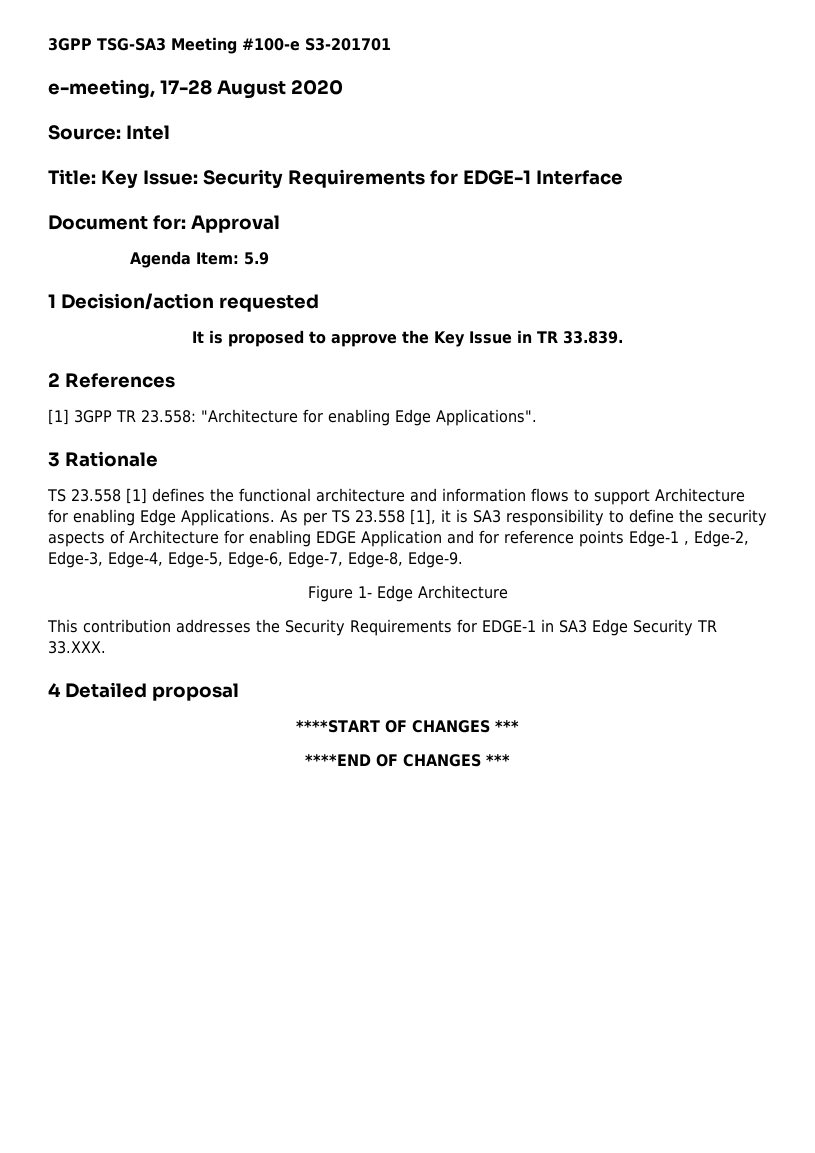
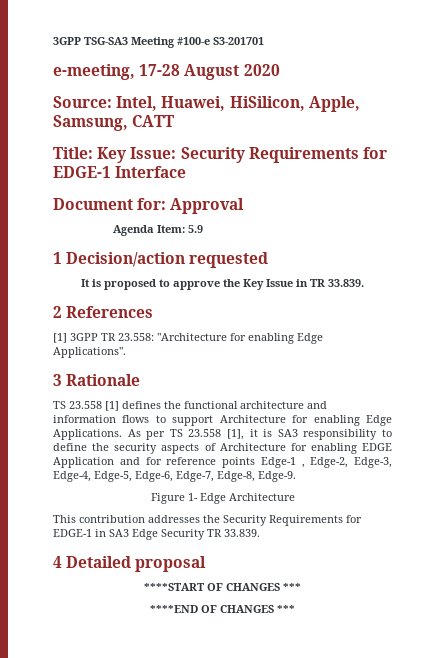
[125,125,170,140] Intel -> [116,96,360,112] [53,115,175,131] Intel, Huawei, HiSilicon, Apple, Samsung, CATT
[48,641,106,654] 33.XXX. -> [224,529,260,537] 33.839.

